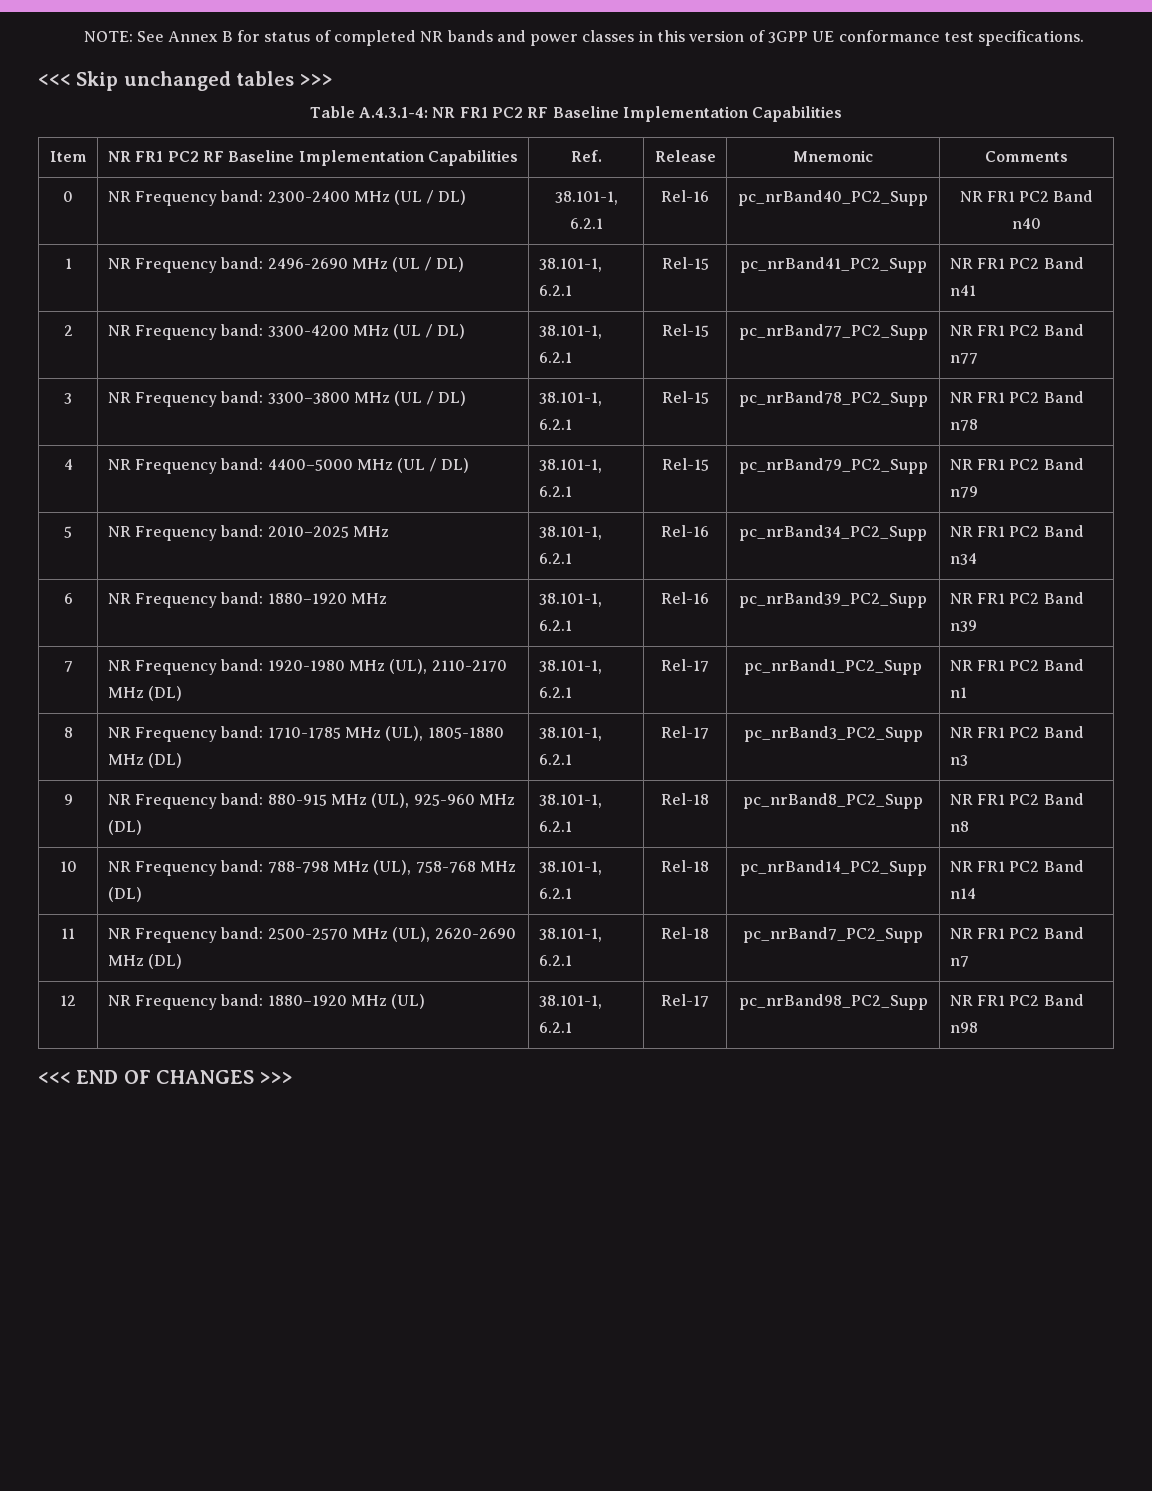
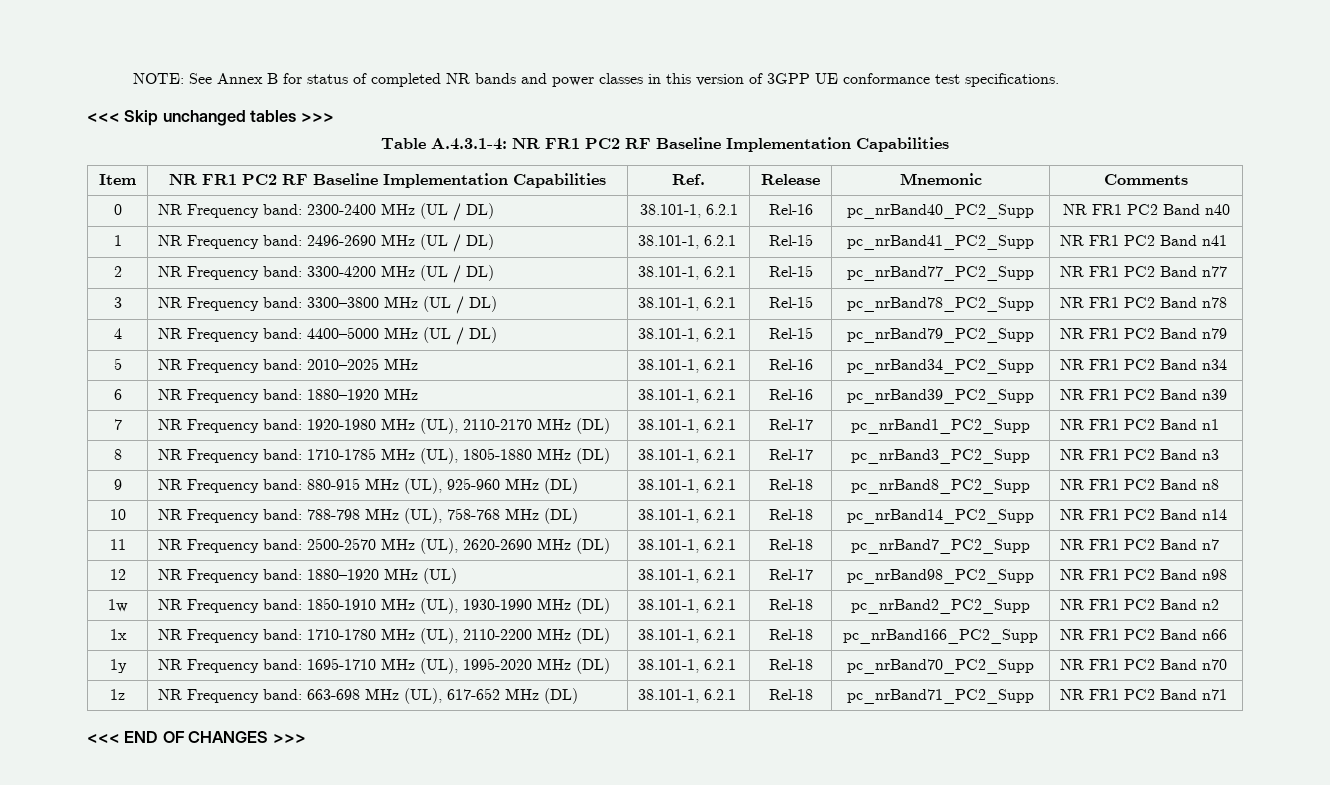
(978, 1027) none -> [107,599,128,612] [157,598,610,614] [637,599,736,613] [768,599,813,610] [851,599,1030,614] [1059,599,1219,610] [109,629,127,640] [157,628,610,644] [637,629,736,643] [768,629,813,640] [843,629,1038,644] [1059,629,1227,640] [109,659,127,673] [157,658,610,674] [637,659,736,673] [768,659,813,670] [847,659,1034,674] [1059,659,1227,670] [110,689,125,700] [157,688,578,704] [637,689,736,703] [768,689,813,700] [847,689,1034,704] [1059,689,1227,700] // 1w | NR Frequency band: 1850-1910 MHz (UL), 1930-1990 MHz (DL) | 38.101-1, 6.2.1 | Rel-18 | pc_nrBand2_PC2_Supp | NR FR1 PC2 Band n2 // 1x | NR Frequency band: 1710-1780 MHz (UL), 2110-2200 MHz (DL) | 38.101-1, 6.2.1 | Rel-18 | pc_nrBand166_PC2_Supp | NR FR1 PC2 Band n66 // 1y | NR Frequency band: 1695-1710 MHz (UL), 1995-2020 MHz (DL) | 38.101-1, 6.2.1 | Rel-18 | pc_nrBand70_PC2_Supp | NR FR1 PC2 Band n70 // 1z | NR Frequency band: 663-698 MHz (UL), 617-652 MHz (DL) | 38.101-1, 6.2.1 | Rel-18 | pc_nrBand71_PC2_Supp | NR FR1 PC2 Band n71

